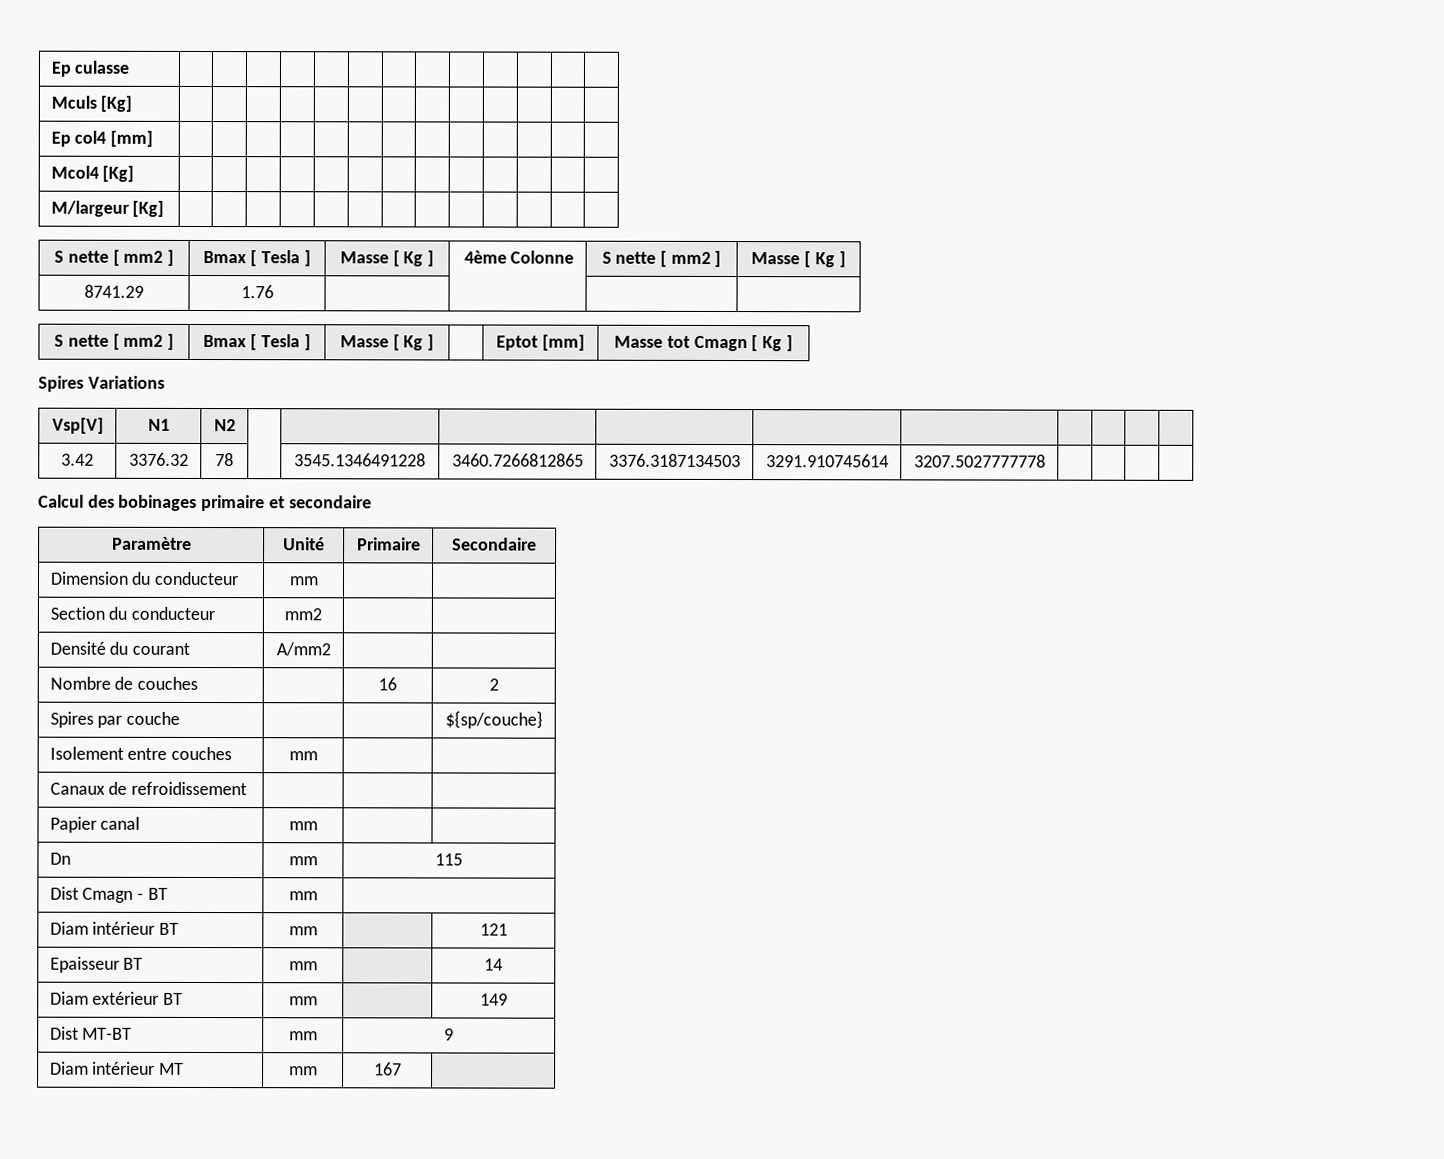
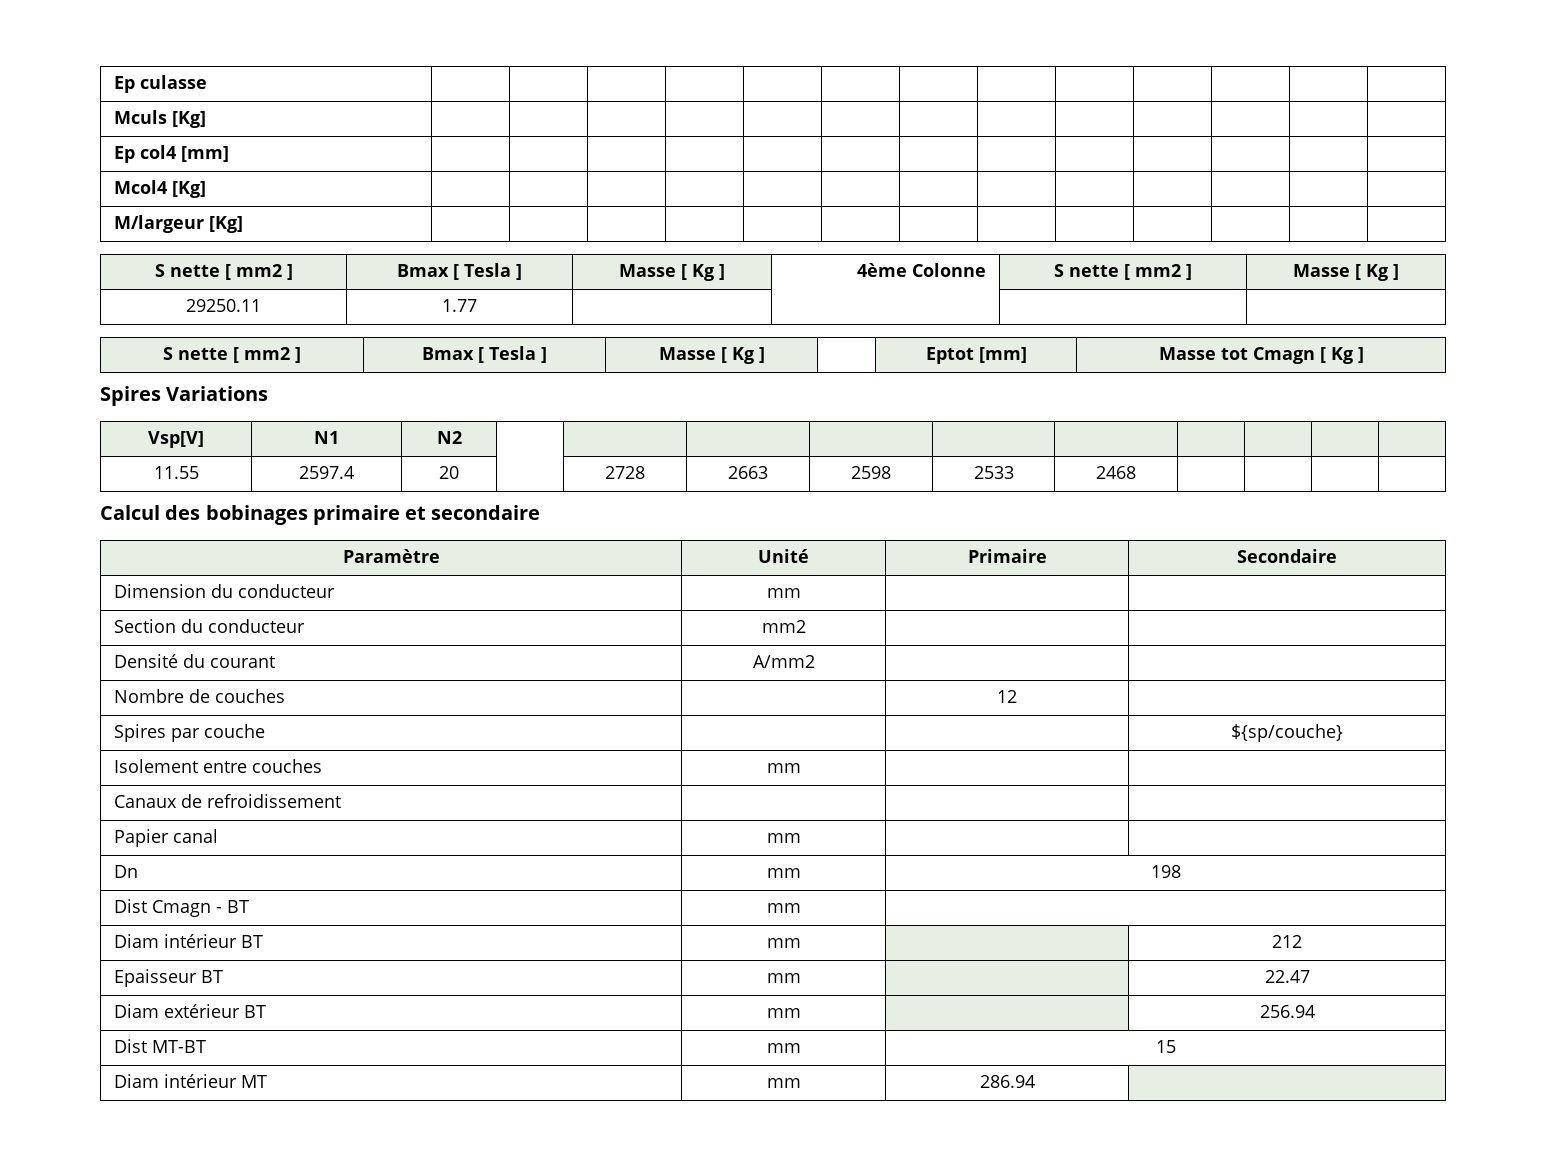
[84,284,144,298] [240,285,274,299] 8741.29 | 1.76 -> [186,299,261,312] [442,299,477,312] 29250.11 | 1.77
[61,453,94,466] [128,452,189,466] [215,453,234,467] [294,453,426,467] [451,453,584,467] [608,453,741,468] [765,454,889,468] [913,454,1046,468] 3.42 | 3376.32 | 78 | | 3545.1346491228 | 3460.7266812865 | 3376.3187134503 | 3291.910745614 | 3207.5027777778 -> [153,466,199,479] [299,466,354,479] [439,466,459,479] [605,466,645,479] [728,466,768,479] [851,466,891,479] [973,466,1014,479] [1096,466,1136,479] 11.55 | 2597.4 | 20 | | 2728 | 2663 | 2598 | 2533 | 2468
[378,677,397,691] [488,678,499,691] 16 | 2 -> [997,690,1017,703] 12 |
[435,853,463,866] 115 -> [1150,865,1181,878] 198
[479,923,508,936] 121 -> [1272,935,1302,948] 212
[484,958,503,971] 14 -> [1264,970,1310,983] 22.47
[479,993,508,1006] 149 -> [1259,1005,1315,1018] 256.94
[444,1028,454,1041] 9 -> [1155,1040,1176,1053] 15
[373,1062,402,1076] 167 -> [979,1075,1035,1088] 286.94

